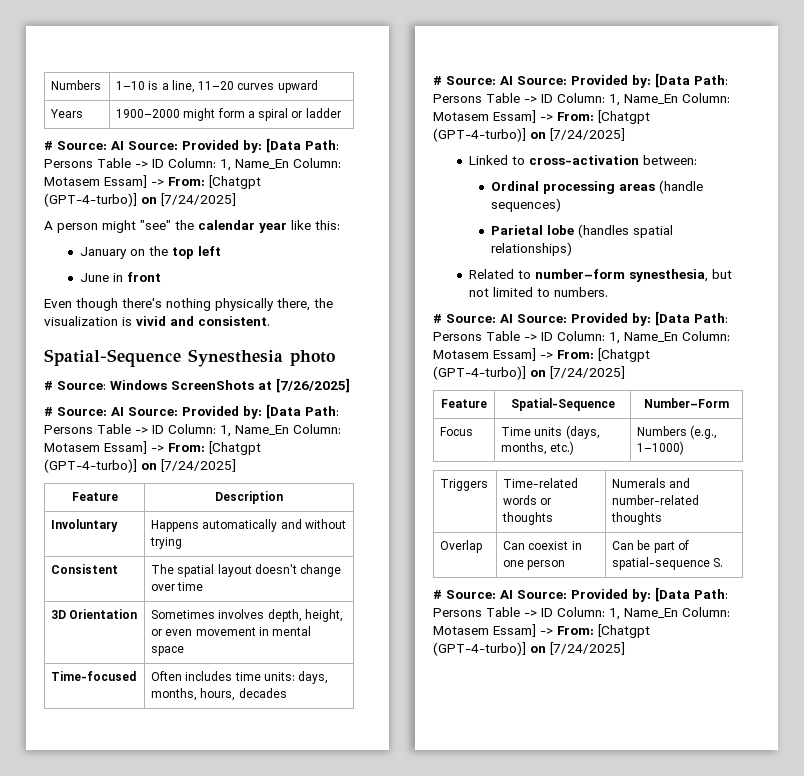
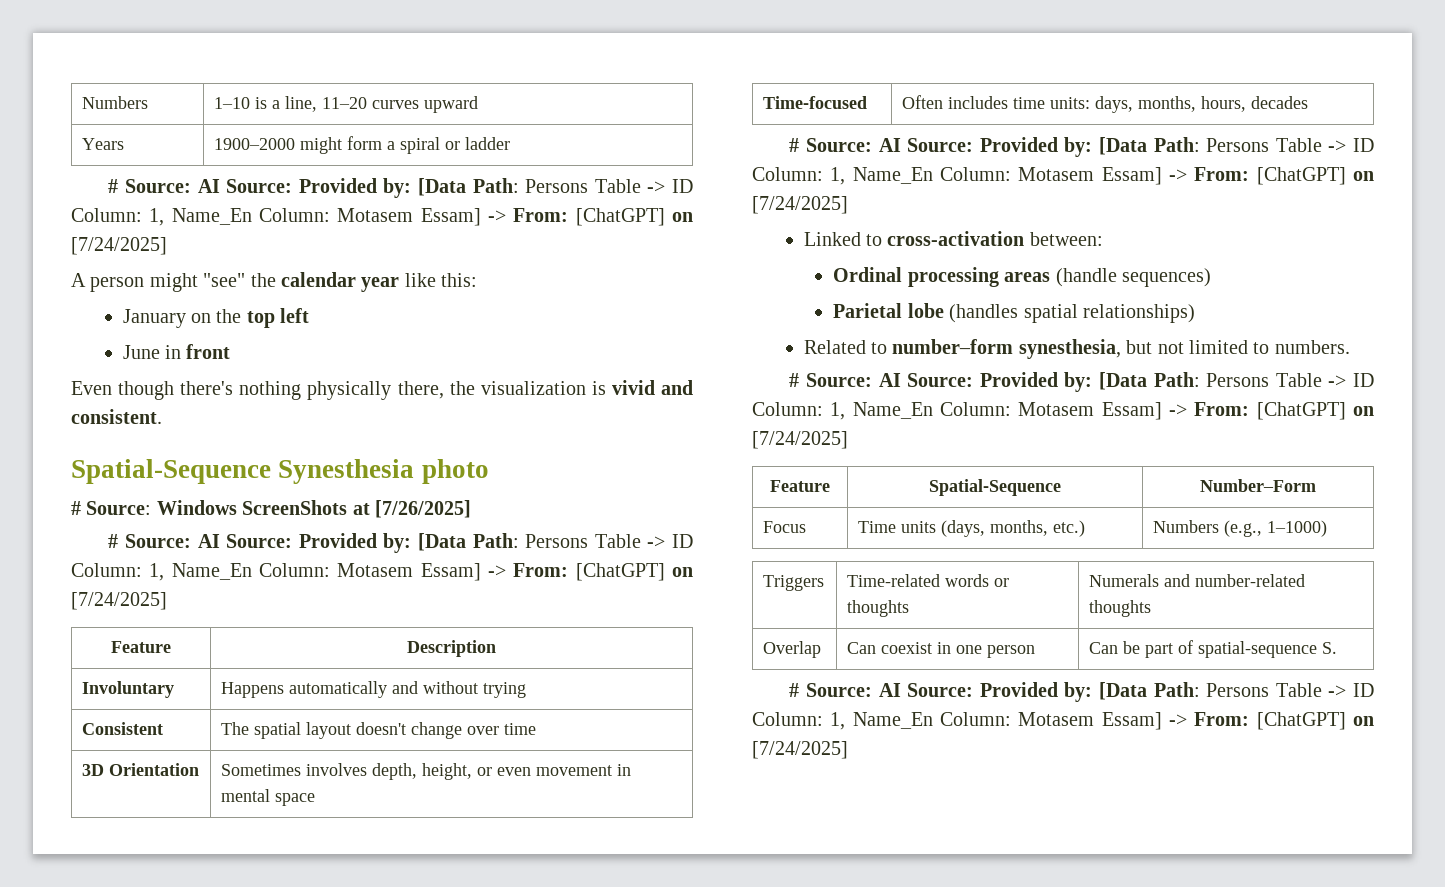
[209,175,261,189] [44,193,137,207] [Chatgpt (GPT-4-turbo)] -> [575,208,665,226] [ChatGPT]
[209,441,261,455] [44,459,137,473] [Chatgpt (GPT-4-turbo)] -> [575,563,665,581] [ChatGPT]
[598,110,650,124] [433,128,526,142] [Chatgpt (GPT-4-turbo)] -> [1256,167,1346,185] [ChatGPT]
[598,348,650,362] [433,366,526,380] [Chatgpt (GPT-4-turbo)] -> [1256,402,1346,420] [ChatGPT]
[598,624,650,638] [433,642,526,656] [Chatgpt (GPT-4-turbo)] -> [1256,712,1346,730] [ChatGPT]

